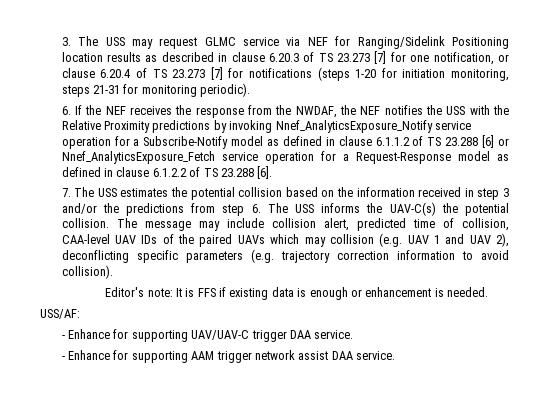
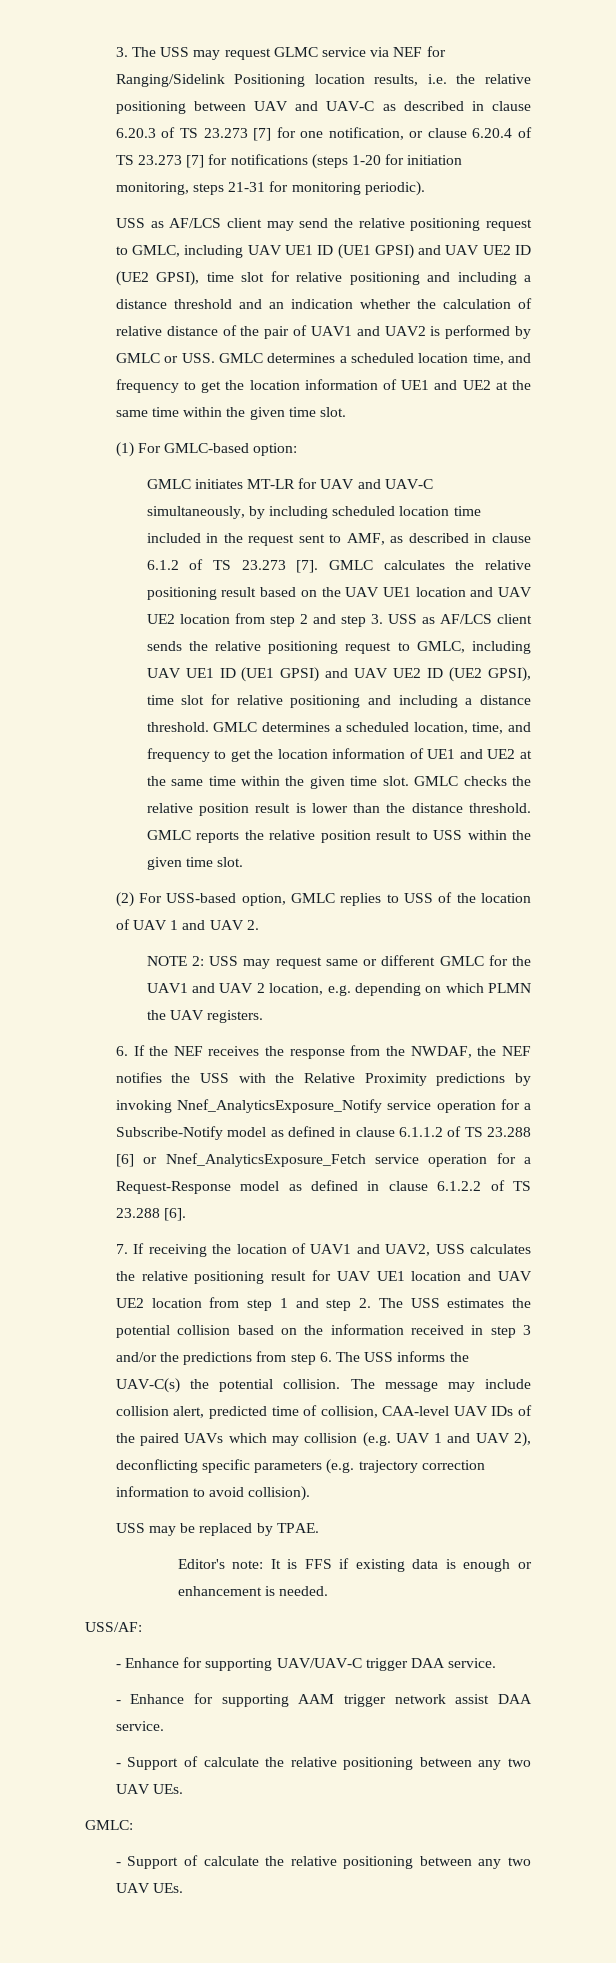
[107,52,142,62] results -> [374,74,531,86] [115,101,375,114] results, i.e. the relative positioning between UAV and UAV-C
(251, 90) none -> [115,218,532,231] [115,244,531,259] [115,271,531,286] [115,298,532,309] [115,325,531,339] [115,353,531,365] [115,379,531,393] [115,407,346,420] [115,442,298,457] [146,478,433,489] [146,506,481,519] [146,533,531,546] [146,559,531,573] [146,587,532,600] [146,613,532,627] [146,641,531,654] [146,667,532,682] [146,694,531,708] [146,722,531,734] [146,748,532,762] [146,776,532,789] [146,803,531,816] [146,830,532,843] [146,857,244,870] [115,892,531,907] [115,919,259,930] [146,955,531,969] [146,983,531,996] [146,1010,264,1023] // USS as AF/LCS client may send the relative positioning request to GMLC, including UAV UE1 ID (UE1 GPSI) and UAV UE2 ID (UE2 GPSI), time slot for relative positioning and including a distance threshold and an indication whether the calculation of relative distance of the pair of UAV1 and UAV2 is performed by GMLC or USS. GMLC determines a scheduled location time, and frequency to get the location information of UE1 and UE2 at the same time within the given time slot. // (1) For GMLC-based option: // GMLC initiates MT-LR for UAV and UAV-C simultaneously, by including scheduled location time included in the request sent to AMF, as described in clause 6.1.2 of TS 23.273 [7]. GMLC calculates the relative positioning result based on the UAV UE1 location and UAV UE2 location from step 2 and step 3. USS as AF/LCS client sends the relative positioning request to GMLC, including UAV UE1 ID (UE1 GPSI) and UAV UE2 ID (UE2 GPSI), time slot for relative positioning and including a distance threshold. GMLC determines a scheduled location, time, and frequency to get the location information of UE1 and UE2 at the same time within the given time slot. GMLC checks the relative position result is lower than the distance threshold. GMLC reports the relative position result to USS within the given time slot. // (2) For USS-based option, GMLC replies to USS of the location of UAV 1 and UAV 2. // NOTE 2: USS may request same or different GMLC for the UAV1 and UAV 2 location, e.g. depending on which PLMN the UAV registers.
(71, 192) none -> [133,1243,531,1257] [115,1270,533,1284] [115,1297,372,1311] If receiving the location of UAV1 and UAV2, USS calculates the relative positioning result for UAV UE1 location and UAV UE2 location from step 1 and step 2.
(113, 272) none -> [115,1523,319,1536] // USS may be replaced by TPAE.
(396, 355) none -> [115,1756,531,1770] [115,1784,184,1794] [85,1820,133,1830] [115,1855,531,1869] [115,1883,184,1893] // - Support of calculate the relative positioning between any two UAV UEs. // GMLC: // - Support of calculate the relative positioning between any two UAV UEs.

